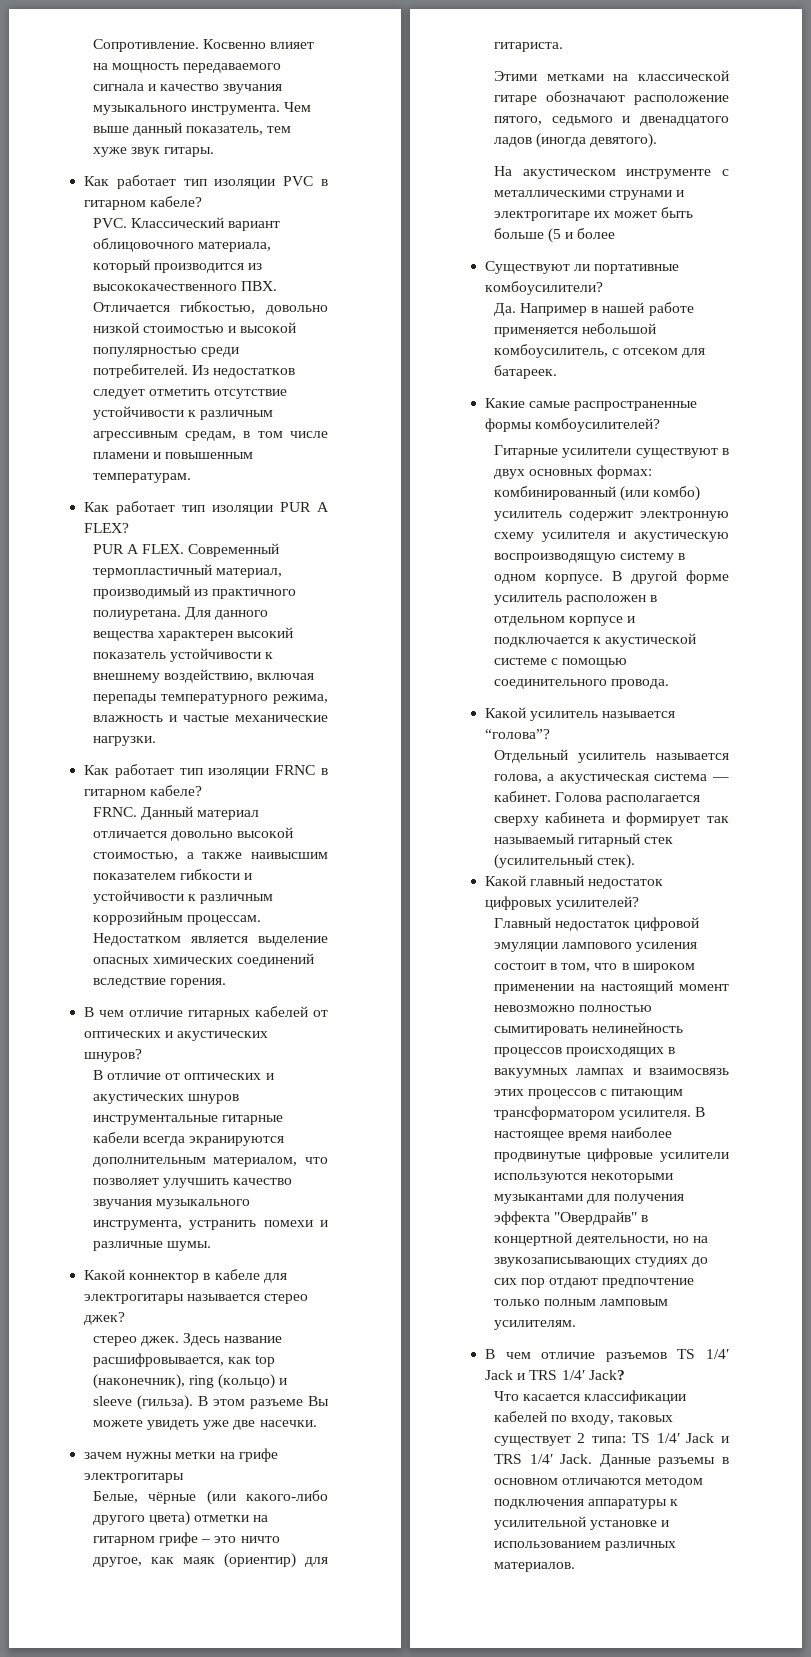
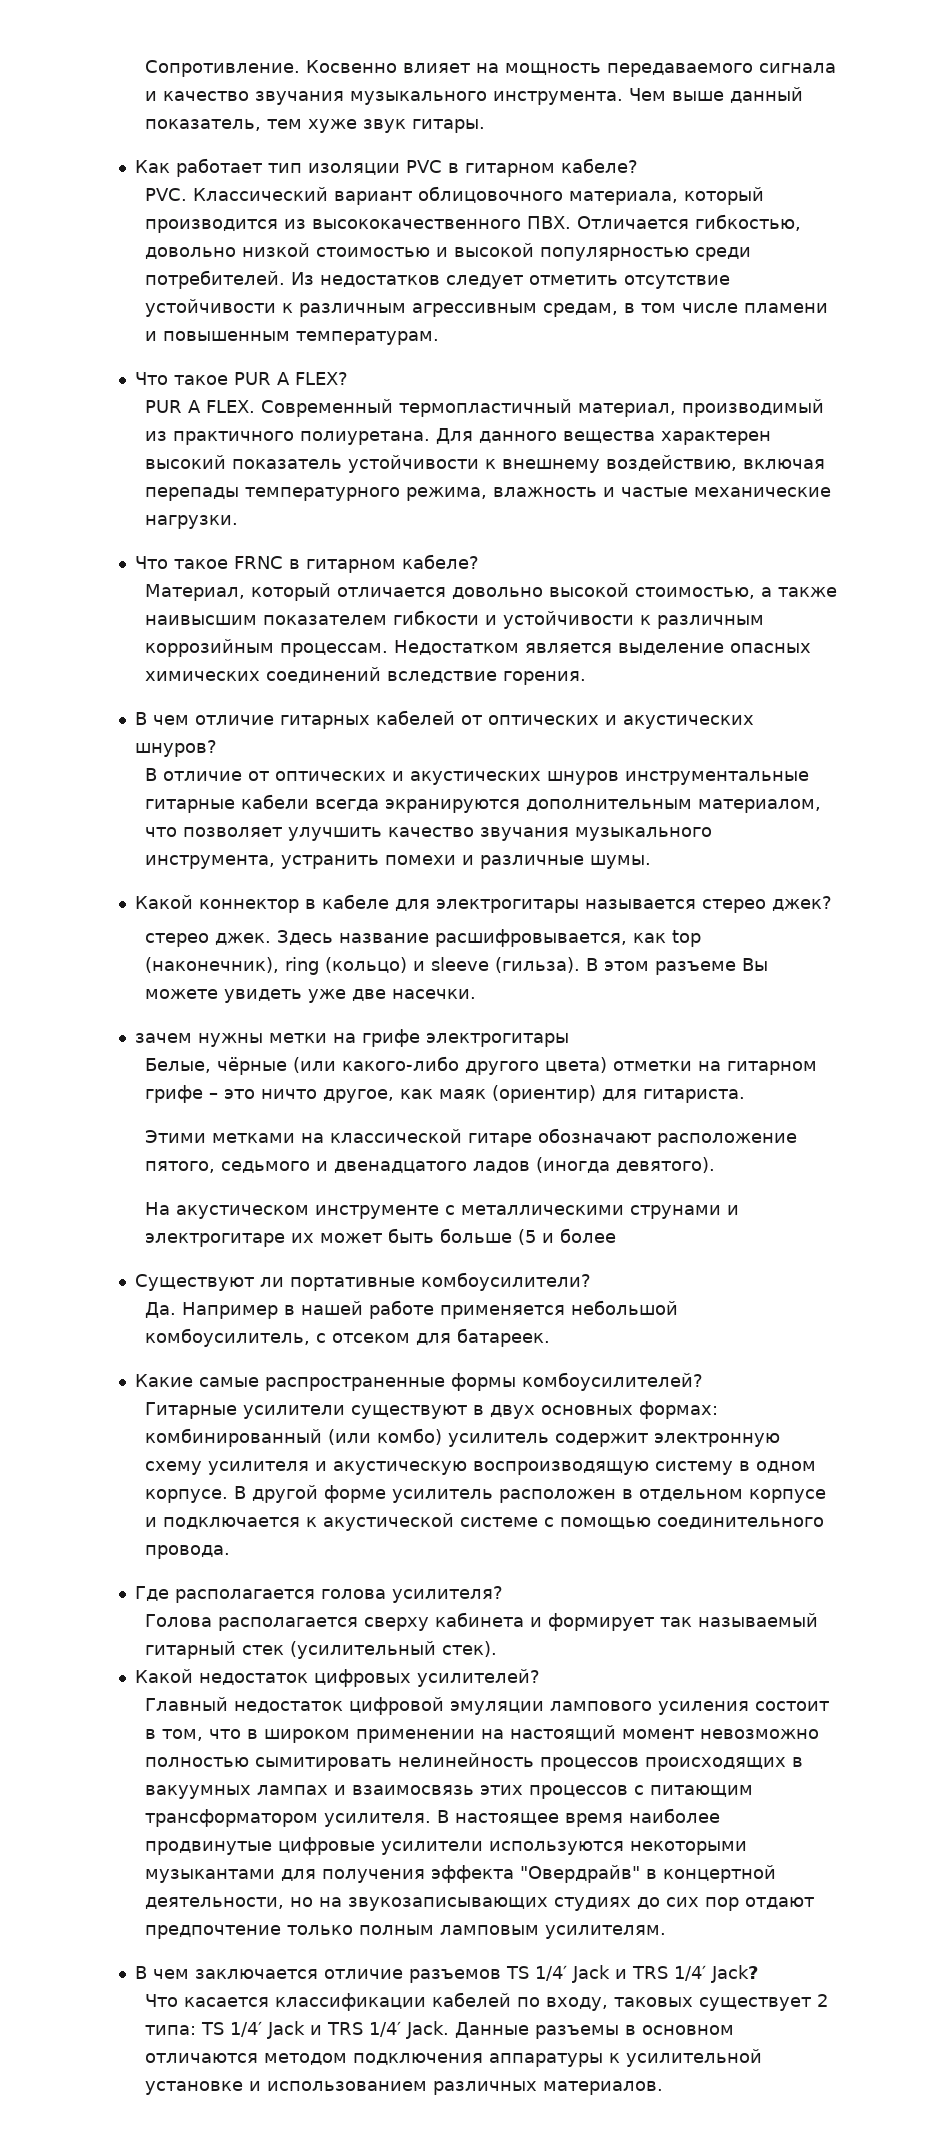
[83,501,273,515] Как работает тип изоляции -> [134,372,228,385] Что такое
[83,764,270,778] Как работает тип изоляции -> [134,556,228,569] Что такое
[92,806,260,820] FRNC. Данный материал -> [145,583,332,601] Материал, который
[484,707,676,721] [484,729,550,739] [493,749,729,763] [493,774,729,784] [493,791,551,802] Какой усилитель называется “голова”? // Отдельный усилитель называется голова, а акустическая система — кабинет. -> [134,1586,503,1603] Где располагается голова усилителя? //
[530,875,585,886] главный -> (193, 1676) none
(531, 1355) none -> [194,1969,318,1979] заключается

